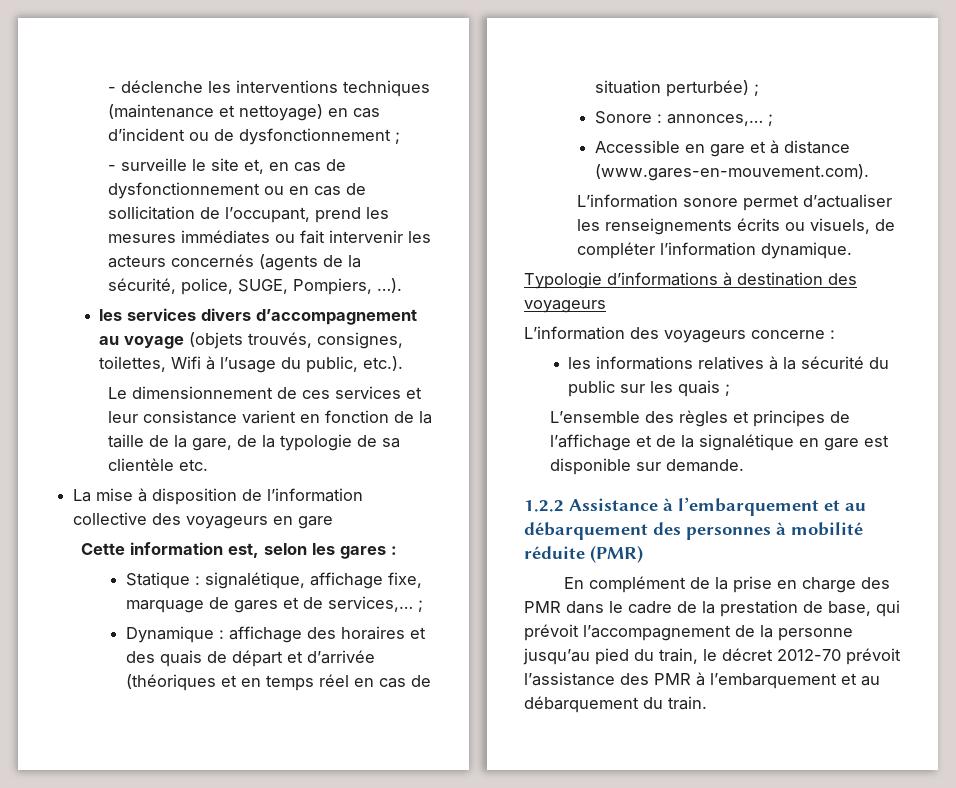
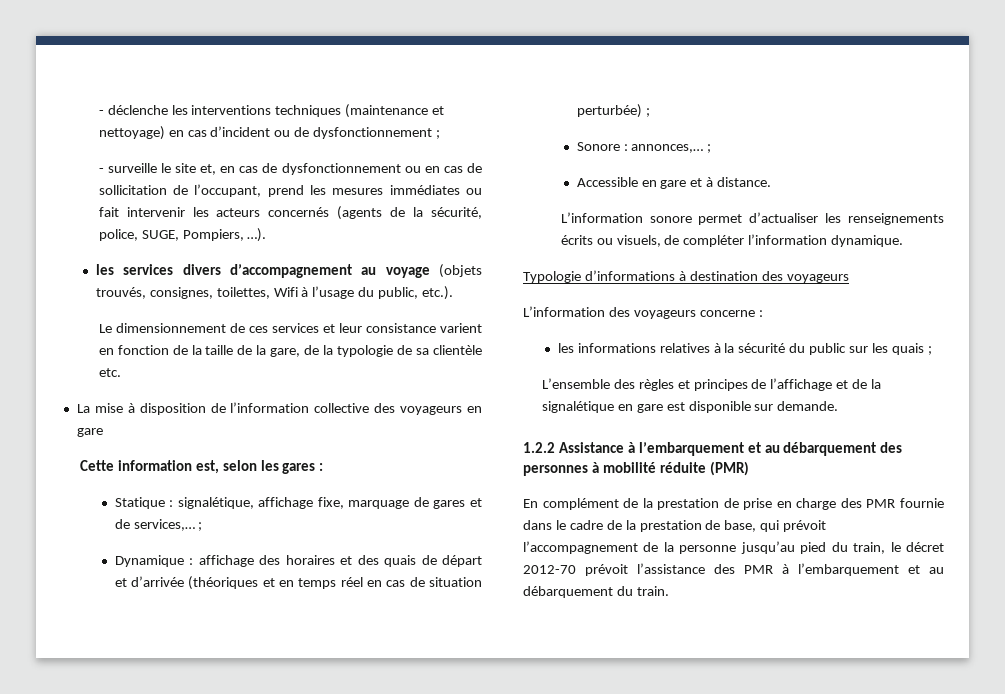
[783,140,850,154] [594,164,869,181] distance (www.gares-en-mouvement.com). -> [717,177,772,187] distance.
(729, 583) none -> [657,498,739,510] prestation de
(561, 607) none -> [900,498,944,508] fournie

